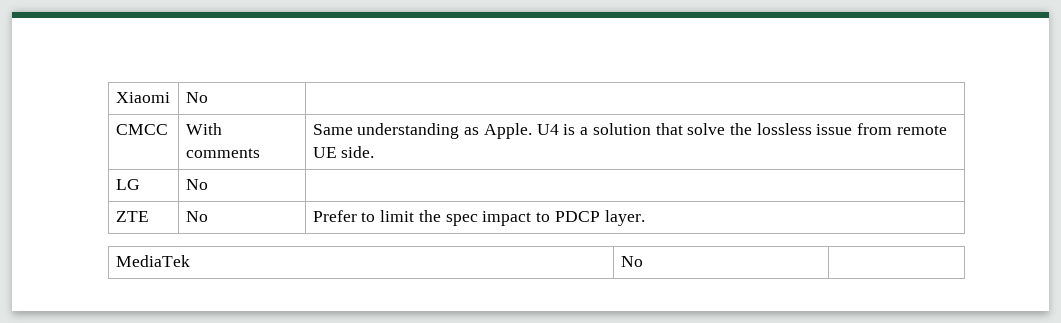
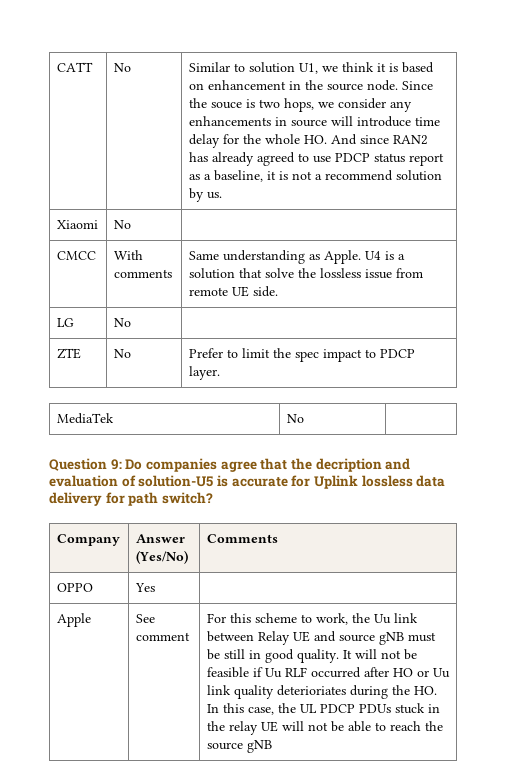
(115, 97) none -> [56,62,93,72] [113,63,131,72] [188,62,434,74] [188,80,433,91] [188,98,412,112] [188,116,440,127] [188,134,428,148] [188,152,444,166] [188,170,442,182] [188,188,222,202] CATT | No | Similar to solution U1, we think it is based on enhancement in the source node. Since the souce is two hops, we consider any enhancements in source will introduce time delay for the whole HO. And since RAN2 has already agreed to use PDCP status report as a baseline, it is not a recommend solution by us. //
(643, 261) none -> [49,458,411,472] [49,475,446,489] [49,492,213,506] [56,534,120,546] [135,534,185,543] [135,550,188,564] [206,534,278,543] [56,583,93,592] [134,583,155,592] [56,613,91,627] [135,614,155,623] [135,632,190,641] [206,613,418,625] [206,631,436,645] [206,649,417,663] [206,667,450,678] [206,685,437,699] [206,703,440,715] [206,721,443,735] [206,740,272,753] // Question 9: Do companies agree that the decription and evaluation of solution-U5 is accurate for Uplink lossless data delivery for path switch? // Company | Answer (Yes/No) | Comments // OPPO | Yes | // Apple | See comment | For this scheme to work, the Uu link between Relay UE and source gNB must be still in good quality. It will not be feasible if Uu RLF occurred after HO or Uu link quality deterioriates during the HO. In this case, the UL PDCP PDUs stuck in the relay UE will not be able to reach the source gNB

